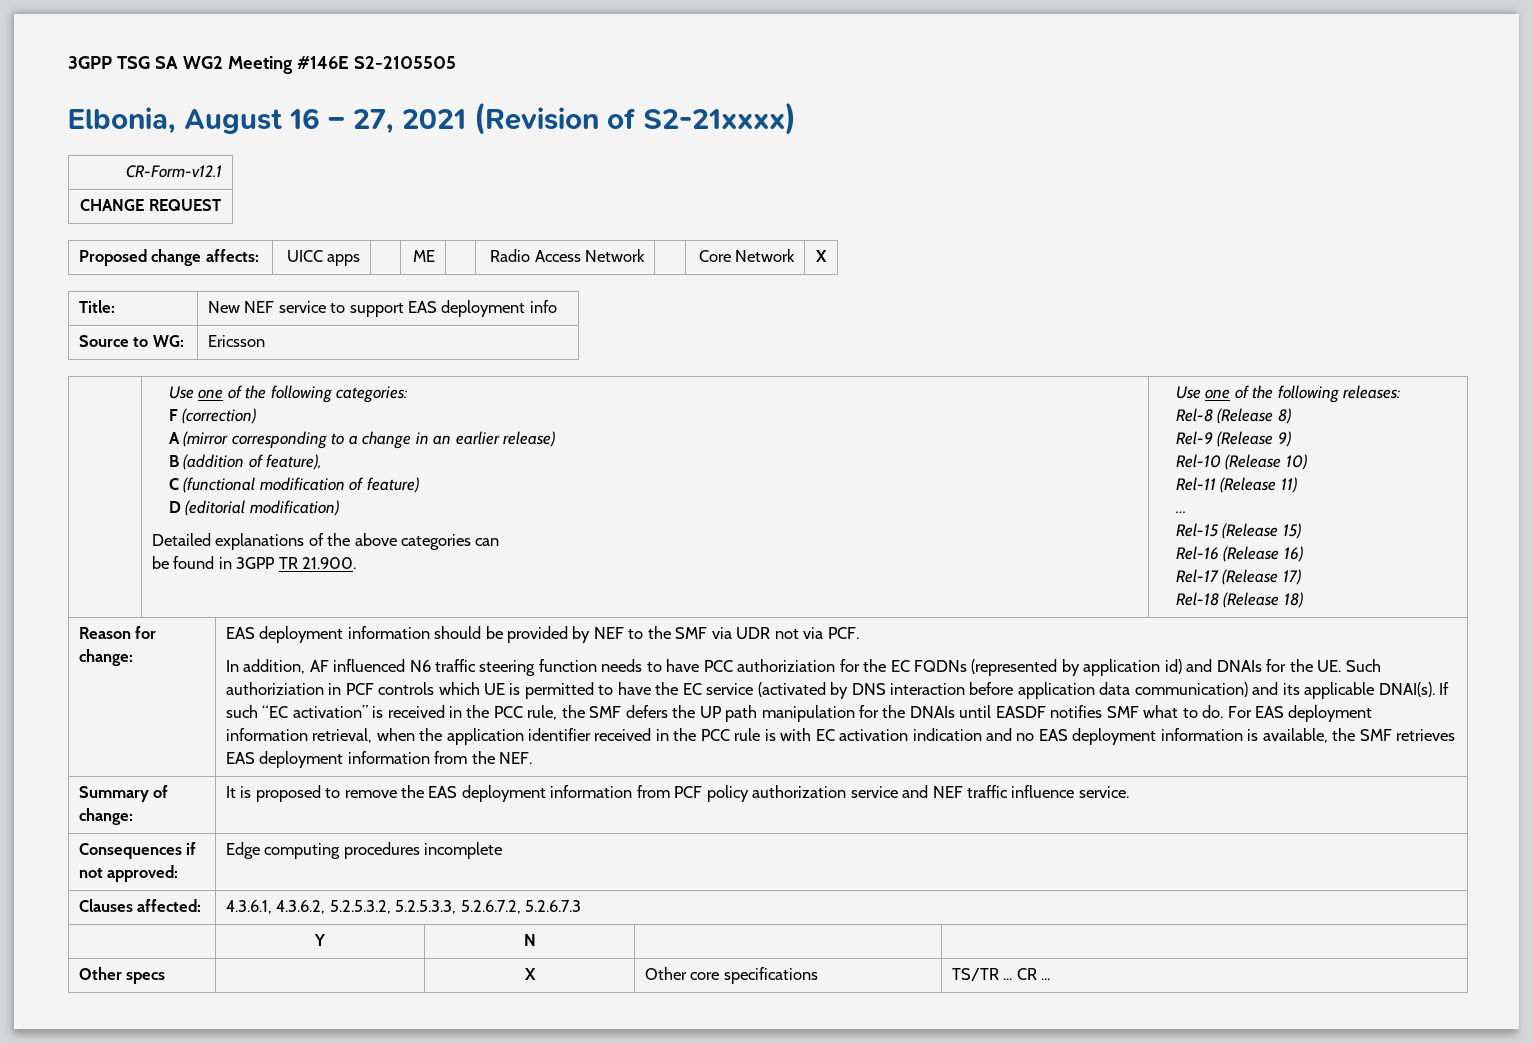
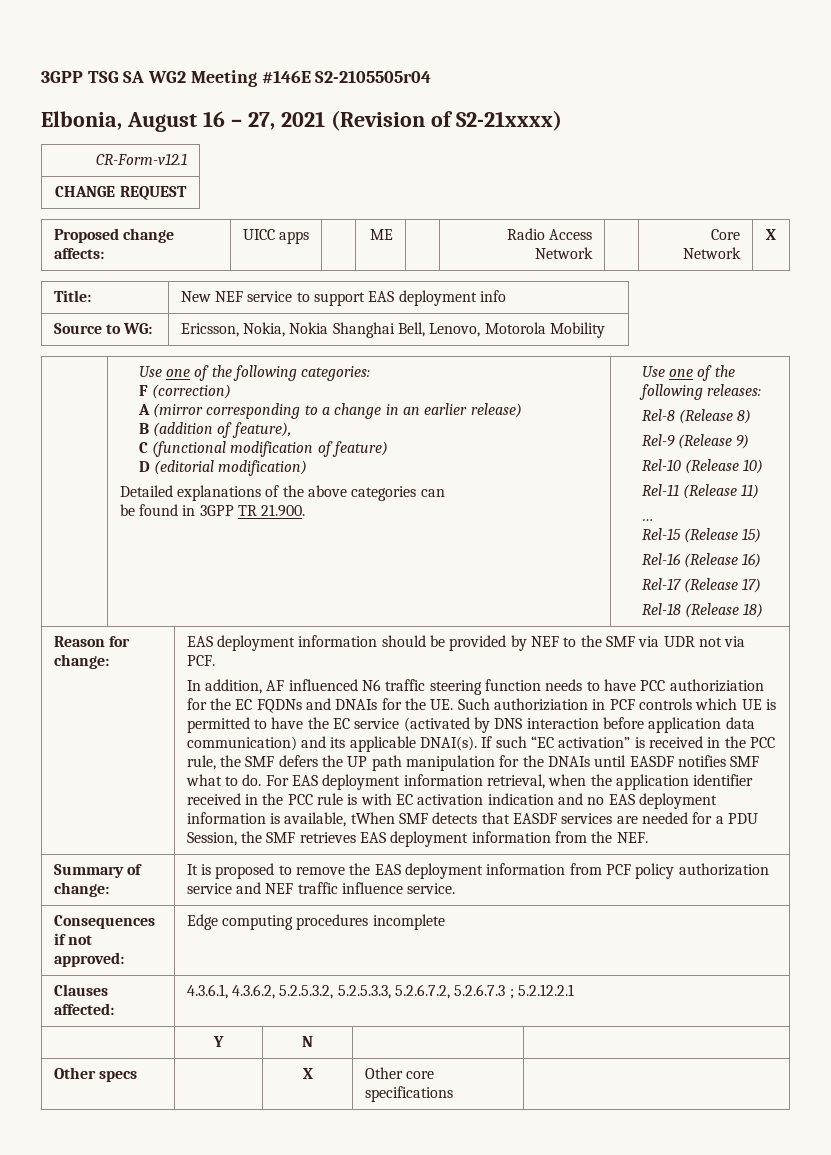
[353,56,456,69] S2-2105505 -> [315,70,432,83] S2-2105505r04
[207,335,265,347] Ericsson -> [180,322,606,338] Ericsson, Nokia, Nokia Shanghai Bell, Lenovo, Motorola Mobility
[971,659,1182,676] (represented by application id) -> (302, 706) none
(1328, 735) none -> [350,812,758,824] [186,832,237,846] tWhen SMF detects that EASDF services are needed for a PDU Session,
(581, 906) none -> [509,984,575,999] ; 5.2.12.2.1
[951,968,1051,981] TS/TR ... CR ... -> (453, 1094) none

